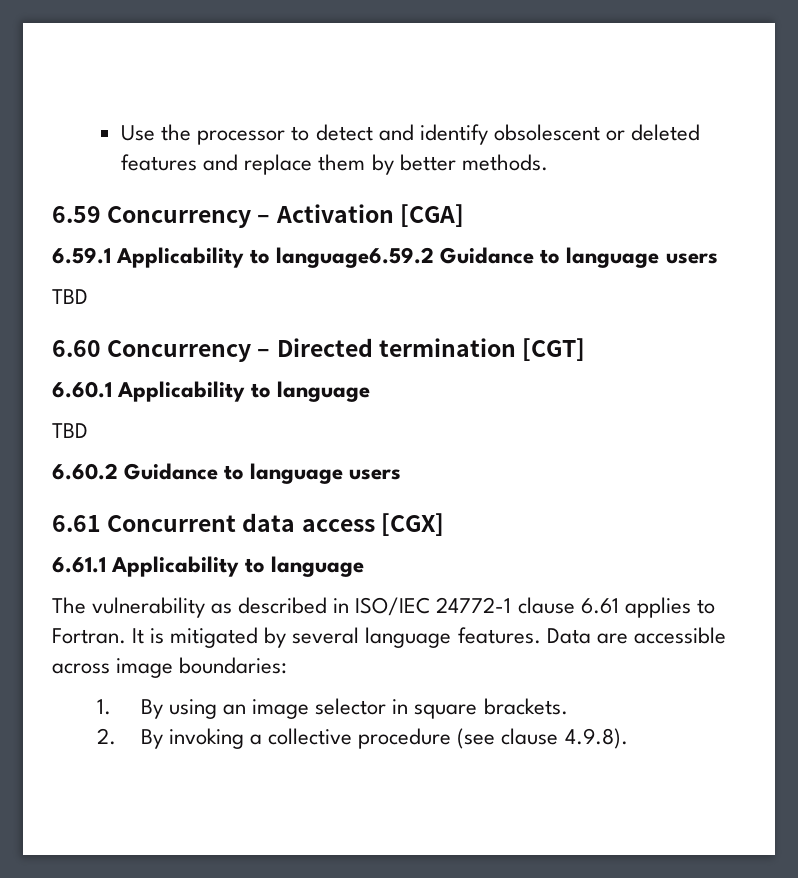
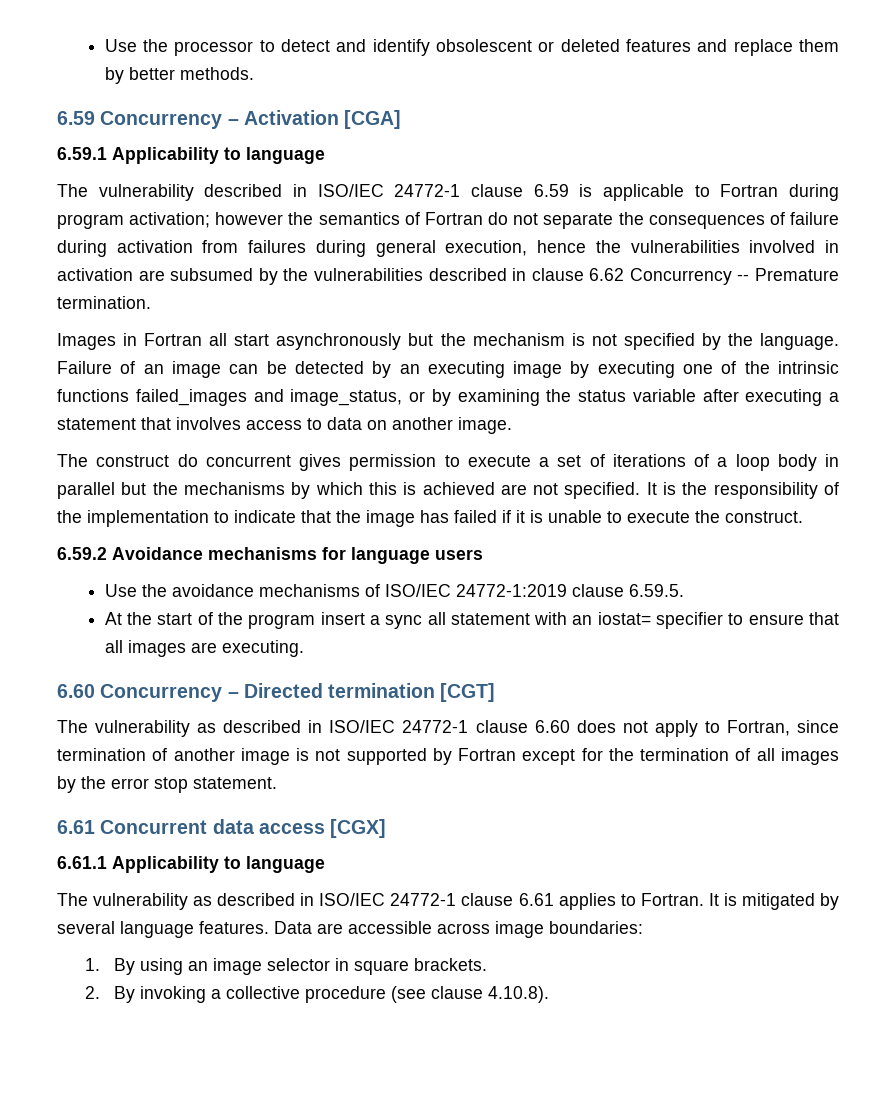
[276,247,718,268] [52,289,88,304] language6.59.2 Guidance to language users // TBD -> [246,147,325,164] [57,184,839,201] [57,212,839,229] [57,240,840,257] [57,268,840,285] [57,296,151,309] [57,333,839,350] [57,361,839,378] [57,389,839,406] [57,417,512,434] [57,454,839,471] [57,482,839,499] [57,510,803,527] [57,547,483,564] [104,584,684,597] [104,612,839,629] [104,640,304,657] language // The vulnerability described in ISO/IEC 24772-1 clause 6.59 is applicable to Fortran during program activation; however the semantics of Fortran do not separate the consequences of failure during activation from failures during general execution, hence the vulnerabilities involved in activation are subsumed by the vulnerabilities described in clause 6.62 Concurrency -- Premature termination. // Images in Fortran all start asynchronously but the mechanism is not specified by the language. Failure of an image can be detected by an executing image by executing one of the intrinsic functions failed_images and image_status, or by examining the status variable after executing a statement that involves access to data on another image. // The construct do concurrent gives permission to execute a set of iterations of a loop body in parallel but the mechanisms by which this is achieved are not specified. It is the responsibility of the implementation to indicate that the image has failed if it is unable to execute the construct. // 6.59.2 Avoidance mechanisms for language users // Use the avoidance mechanisms of ISO/IEC 24772-1:2019 clause 6.59.5. // At the start of the program insert a sync all statement with an iostat= specifier to ensure that all images are executing.
[52,381,371,402] [52,423,88,438] [52,463,402,484] 6.60.1 Applicability to language // TBD // 6.60.2 Guidance to language users -> [57,720,839,737] [57,748,839,765] [57,776,277,793] The vulnerability as described in ISO/IEC 24772-1 clause 6.60 does not apply to Fortran, since termination of another image is not supported by Fortran except for the termination of all images by the error stop statement.
[564,728,628,749] 4.9.8). -> [487,986,549,1003] 4.10.8).

